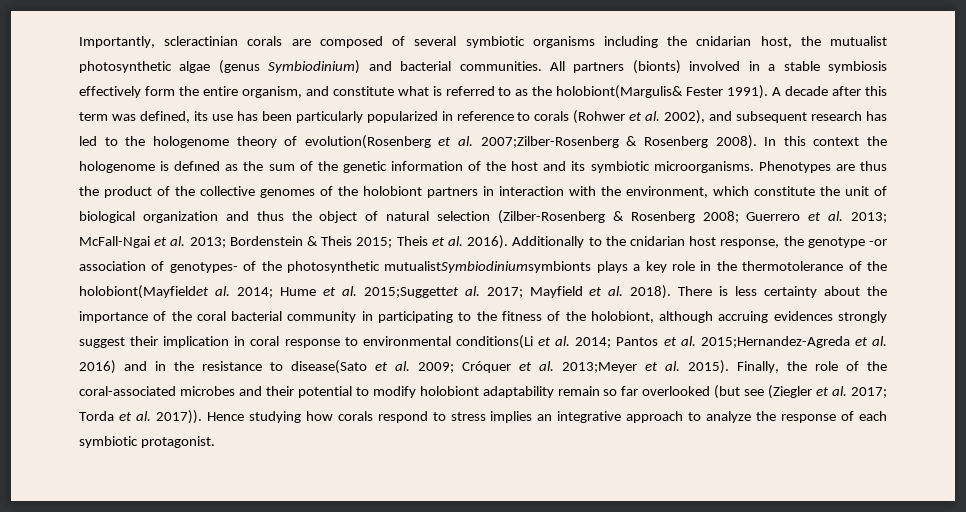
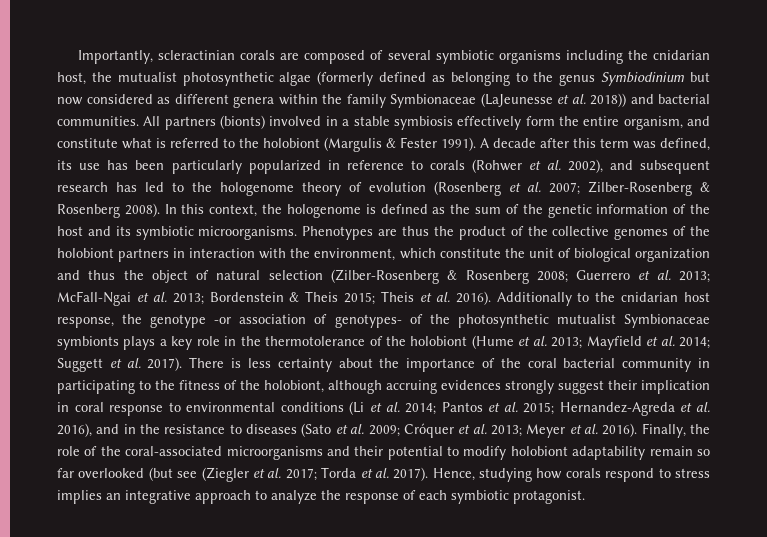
[218,60,361,74] (genus Symbiodinium) -> [317,71,710,86] [57,93,626,108] (formerly defined as belonging to the genus Symbiodinium but now considered as different genera within the family Symbionaceae (LaJeunesse et al. 2018))
[515,85,684,99] as the holobiont(Margulis& -> [239,137,396,152] the holobiont (Margulis &
[304,135,619,149] evolution(Rosenberg et al. 2007;Zilber-Rosenberg -> [369,181,692,196] evolution (Rosenberg et al. 2007; Zilber-Rosenberg
[813,137,860,146] context -> [209,204,258,217] context,
[384,261,592,273] mutualistSymbiodiniumsymbionts -> [556,314,710,328] [57,336,119,350] mutualist Symbionaceae symbionts
[79,285,672,299] holobiont(Mayfieldet al. 2014; Hume et al. 2015;Suggettet al. 2017; Mayfield et al. 2018). -> [410,335,711,350] [57,357,183,372] holobiont (Hume et al. 2013; Mayfield et al. 2014; Suggett et al. 2017).
[455,335,533,349] conditions(Li -> [280,401,365,415] conditions (Li
[700,336,888,348] [79,360,116,374] 2015;Hernandez-Agreda et al. 2016) -> [523,402,710,416] [57,423,92,437] 2015; Hernandez-Agreda et al. 2016),
[291,360,367,374] disease(Sato -> [246,423,332,437] diseases (Sato
[562,360,729,374] 2013;Meyer et al. 2015). -> [490,423,638,438] 2013; Meyer et al. 2016).
[179,386,235,396] microbes -> [226,446,323,460] microorganisms
[155,410,244,424] 2017)). Hence -> [393,467,475,481] 2017). Hence,

